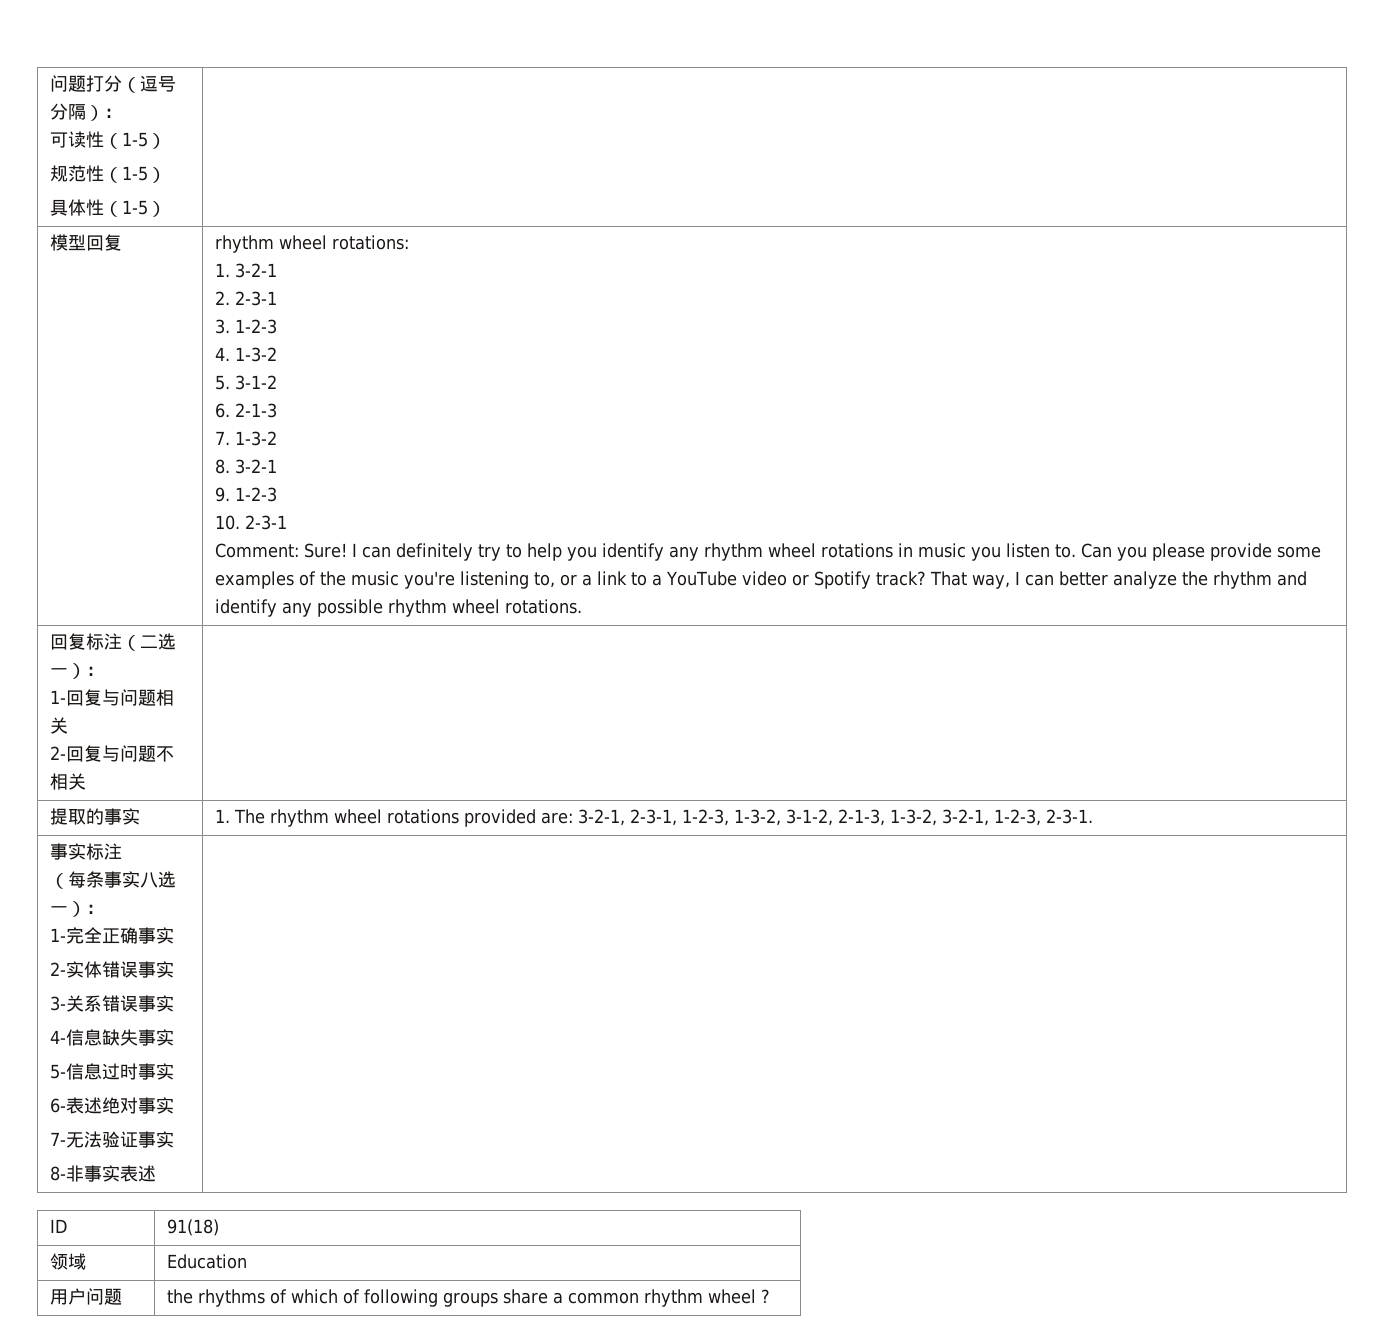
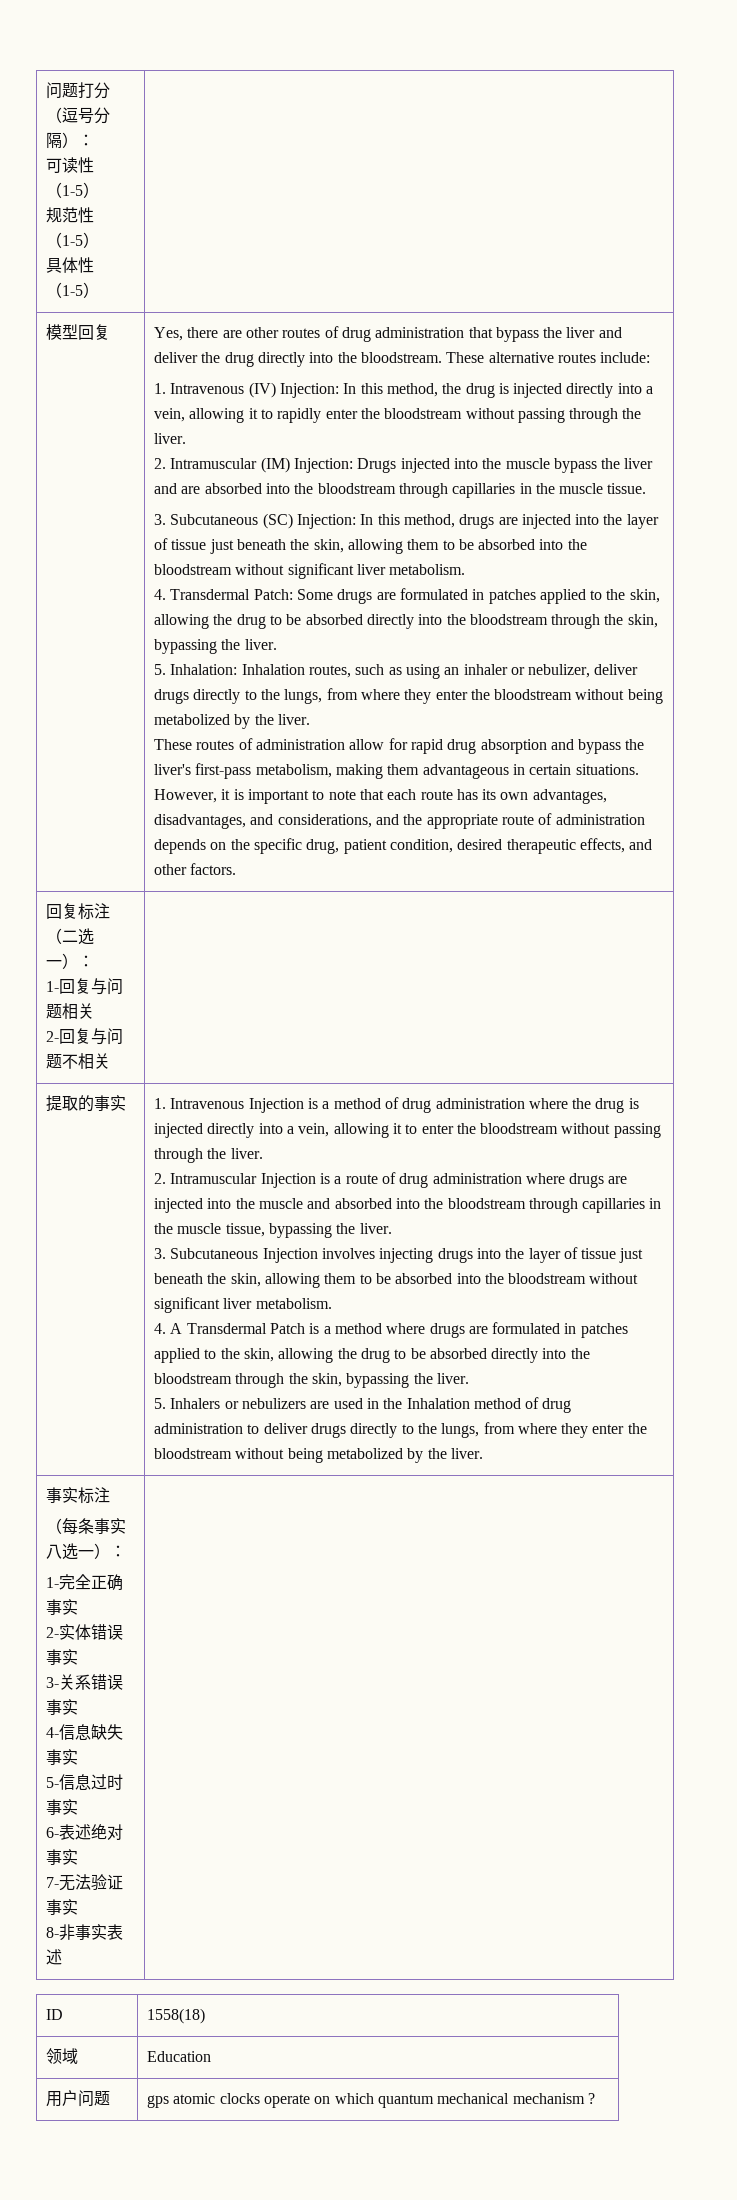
[214,235,409,253] [214,263,277,278] [214,291,277,306] [214,319,277,334] [214,347,277,362] [214,375,277,390] [214,403,277,418] [214,431,277,446] [214,459,277,474] [214,487,277,502] [214,515,287,530] [214,543,1321,561] [214,571,1307,589] [214,599,582,617] rhythm wheel rotations: // 1. 3-2-1 // 2. 2-3-1 // 3. 1-2-3 // 4. 1-3-2 // 5. 3-1-2 // 6. 2-1-3 // 7. 1-3-2 // 8. 3-2-1 // 9. 1-2-3 // 10. 2-3-1 // Comment: Sure! I can definitely try to help you identify any rhythm wheel rotations in music you listen to. Can you please provide some examples of the music you're listening to, or a link to a YouTube video or Spotify track? That way, I can better analyze the rhythm and identify any possible rhythm wheel rotations. -> [153,326,622,342] [153,352,651,367] [153,382,654,398] [153,408,642,423] [153,433,186,444] [153,457,654,473] [153,483,647,498] [153,513,659,529] [153,538,587,554] [153,563,466,579] [153,588,660,604] [153,614,658,629] [153,639,277,654] [153,664,639,679] [153,688,663,704] [153,714,310,729] [153,738,645,754] [153,763,639,779] [153,789,607,804] [153,813,645,829] [153,838,653,854] [153,863,237,875] Yes, there are other routes of drug administration that bypass the liver and deliver the drug directly into the bloodstream. These alternative routes include: // 1. Intravenous (IV) Injection: In this method, the drug is injected directly into a vein, allowing it to rapidly enter the bloodstream without passing through the liver. // 2. Intramuscular (IM) Injection: Drugs injected into the muscle bypass the liver and are absorbed into the bloodstream through capillaries in the muscle tissue. // 3. Subcutaneous (SC) Injection: In this method, drugs are injected into the layer of tissue just beneath the skin, allowing them to be absorbed into the bloodstream without significant liver metabolism. // 4. Transdermal Patch: Some drugs are formulated in patches applied to the skin, allowing the drug to be absorbed directly into the bloodstream through the skin, bypassing the liver. // 5. Inhalation: Inhalation routes, such as using an inhaler or nebulizer, deliver drugs directly to the lungs, from where they enter the bloodstream without being metabolized by the liver. // These routes of administration allow for rapid drug absorption and bypass the liver's first-pass metabolism, making them advantageous in certain situations. However, it is important to note that each route has its own advantages, disadvantages, and considerations, and the appropriate route of administration depends on the specific drug, patient condition, desired therapeutic effects, and other factors.
[233,809,1093,827] The rhythm wheel rotations provided are: 3-2-1, 2-3-1, 1-2-3, 1-3-2, 3-1-2, 2-1-3, 1-3-2, 3-2-1, 1-2-3, 2-3-1. -> [170,1097,639,1113] [153,1123,661,1138] [153,1148,263,1163] [153,1172,628,1188] [153,1198,662,1213] [153,1223,392,1238] [153,1247,644,1263] [153,1273,639,1288] [153,1297,332,1313] [153,1322,628,1338] [153,1348,590,1363] [153,1373,469,1388] [153,1397,572,1413] [153,1422,647,1438] [153,1448,483,1463] Intravenous Injection is a method of drug administration where the drug is injected directly into a vein, allowing it to enter the bloodstream without passing through the liver. // 2. Intramuscular Injection is a route of drug administration where drugs are injected into the muscle and absorbed into the bloodstream through capillaries in the muscle tissue, bypassing the liver. // 3. Subcutaneous Injection involves injecting drugs into the layer of tissue just beneath the skin, allowing them to be absorbed into the bloodstream without significant liver metabolism. // 4. A Transdermal Patch is a method where drugs are formulated in patches applied to the skin, allowing the drug to be absorbed directly into the bloodstream through the skin, bypassing the liver. // 5. Inhalers or nebulizers are used in the Inhalation method of drug administration to deliver drugs directly to the lungs, from where they enter the bloodstream without being metabolized by the liver.
[166,1219,219,1236] 91(18) -> [146,2008,205,2024] 1558(18)
[166,1289,756,1307] the rhythms of which of following groups share a common rhythm wheel -> [146,2093,585,2108] gps atomic clocks operate on which quantum mechanical mechanism

